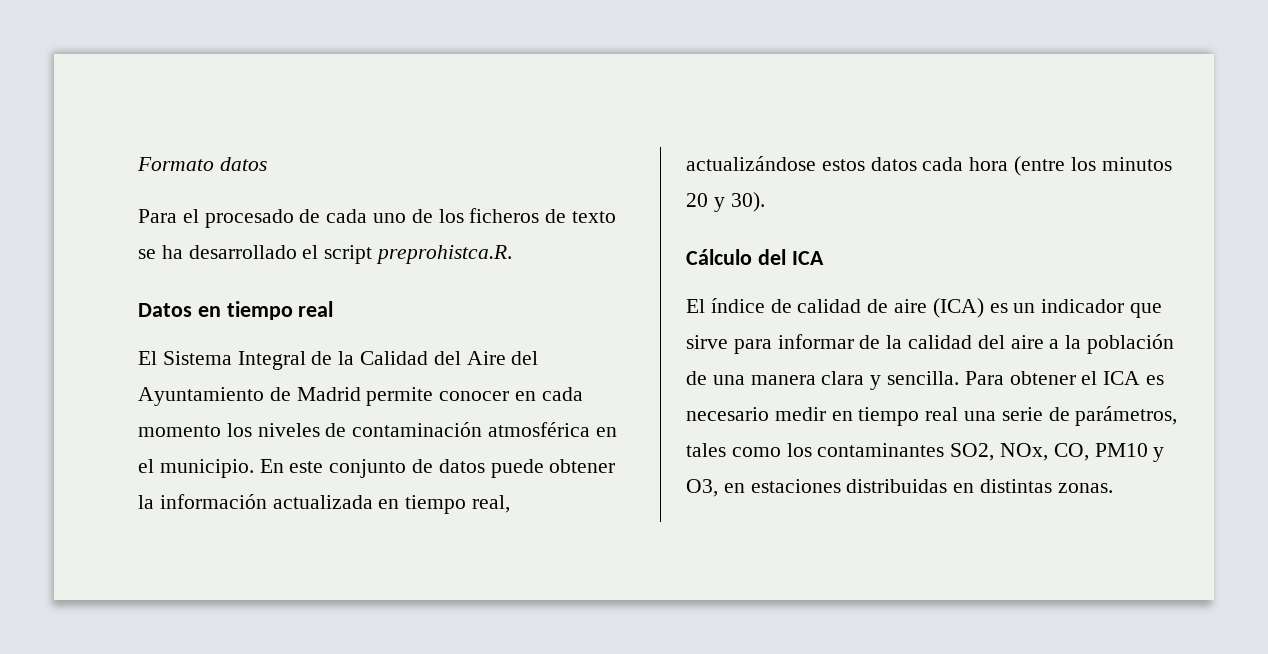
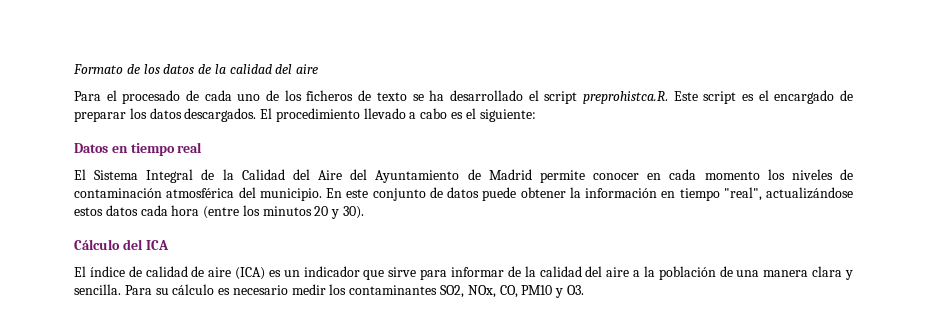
[219,157,267,171] datos -> [126,64,319,74] de los datos de la calidad del aire
(513, 254) none -> [673,90,853,104] [74,108,536,122] Este script es el encargado de preparar los datos descargados. El procedimiento llevado a cabo es el siguiente:
[595,427,617,437] [138,459,154,473] en el -> [238,187,256,198] del
[272,495,511,514] actualizada en tiempo real, -> [661,187,762,201] en tiempo "real",
[1009,371,1165,385] [686,406,1178,426] [686,443,781,457] obtener el ICA es necesario medir en tiempo real una serie de parámetros, tales como -> [155,284,326,295] su cálculo es necesario medir
[686,479,1113,497] O3, en estaciones distribuidas en distintas zonas. -> [566,285,584,295] O3.

